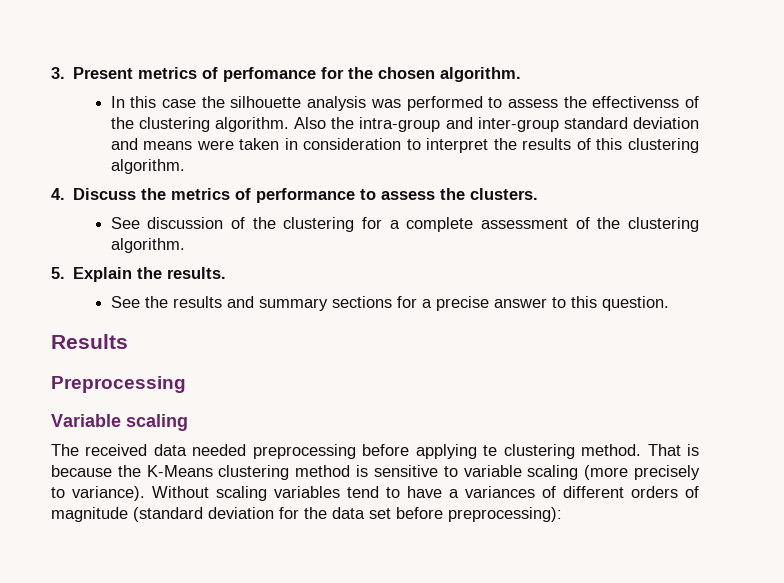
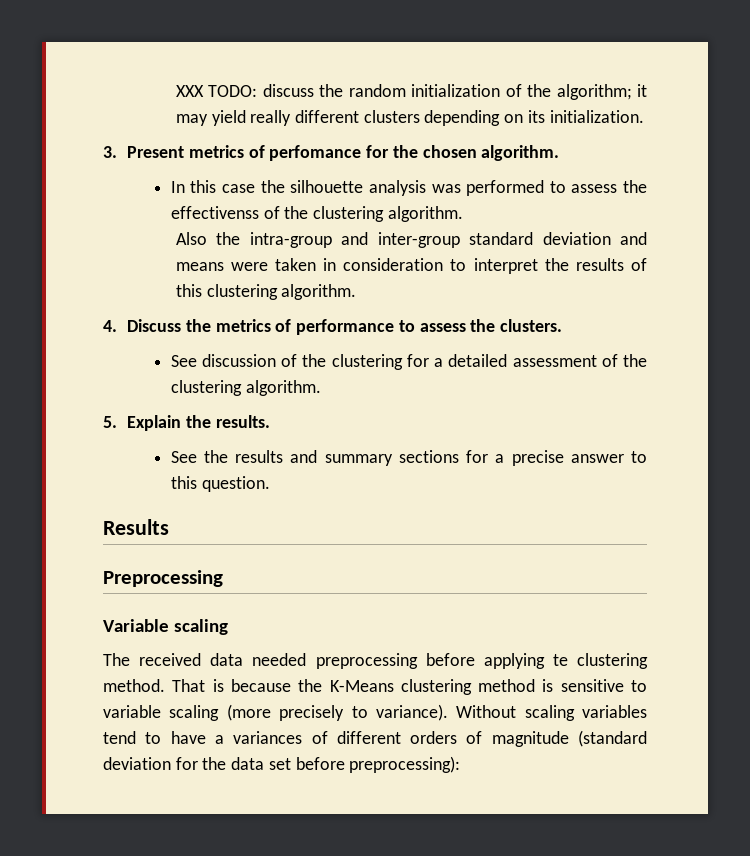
(51, 73) none -> [175,84,647,100] [175,110,644,126] XXX TODO: discuss the random initialization of the algorithm; it may yield really different clusters depending on its initialization. //
(290, 124) none -> (463, 214) //
[406,217,474,232] complete -> [448,354,508,367] detailed

